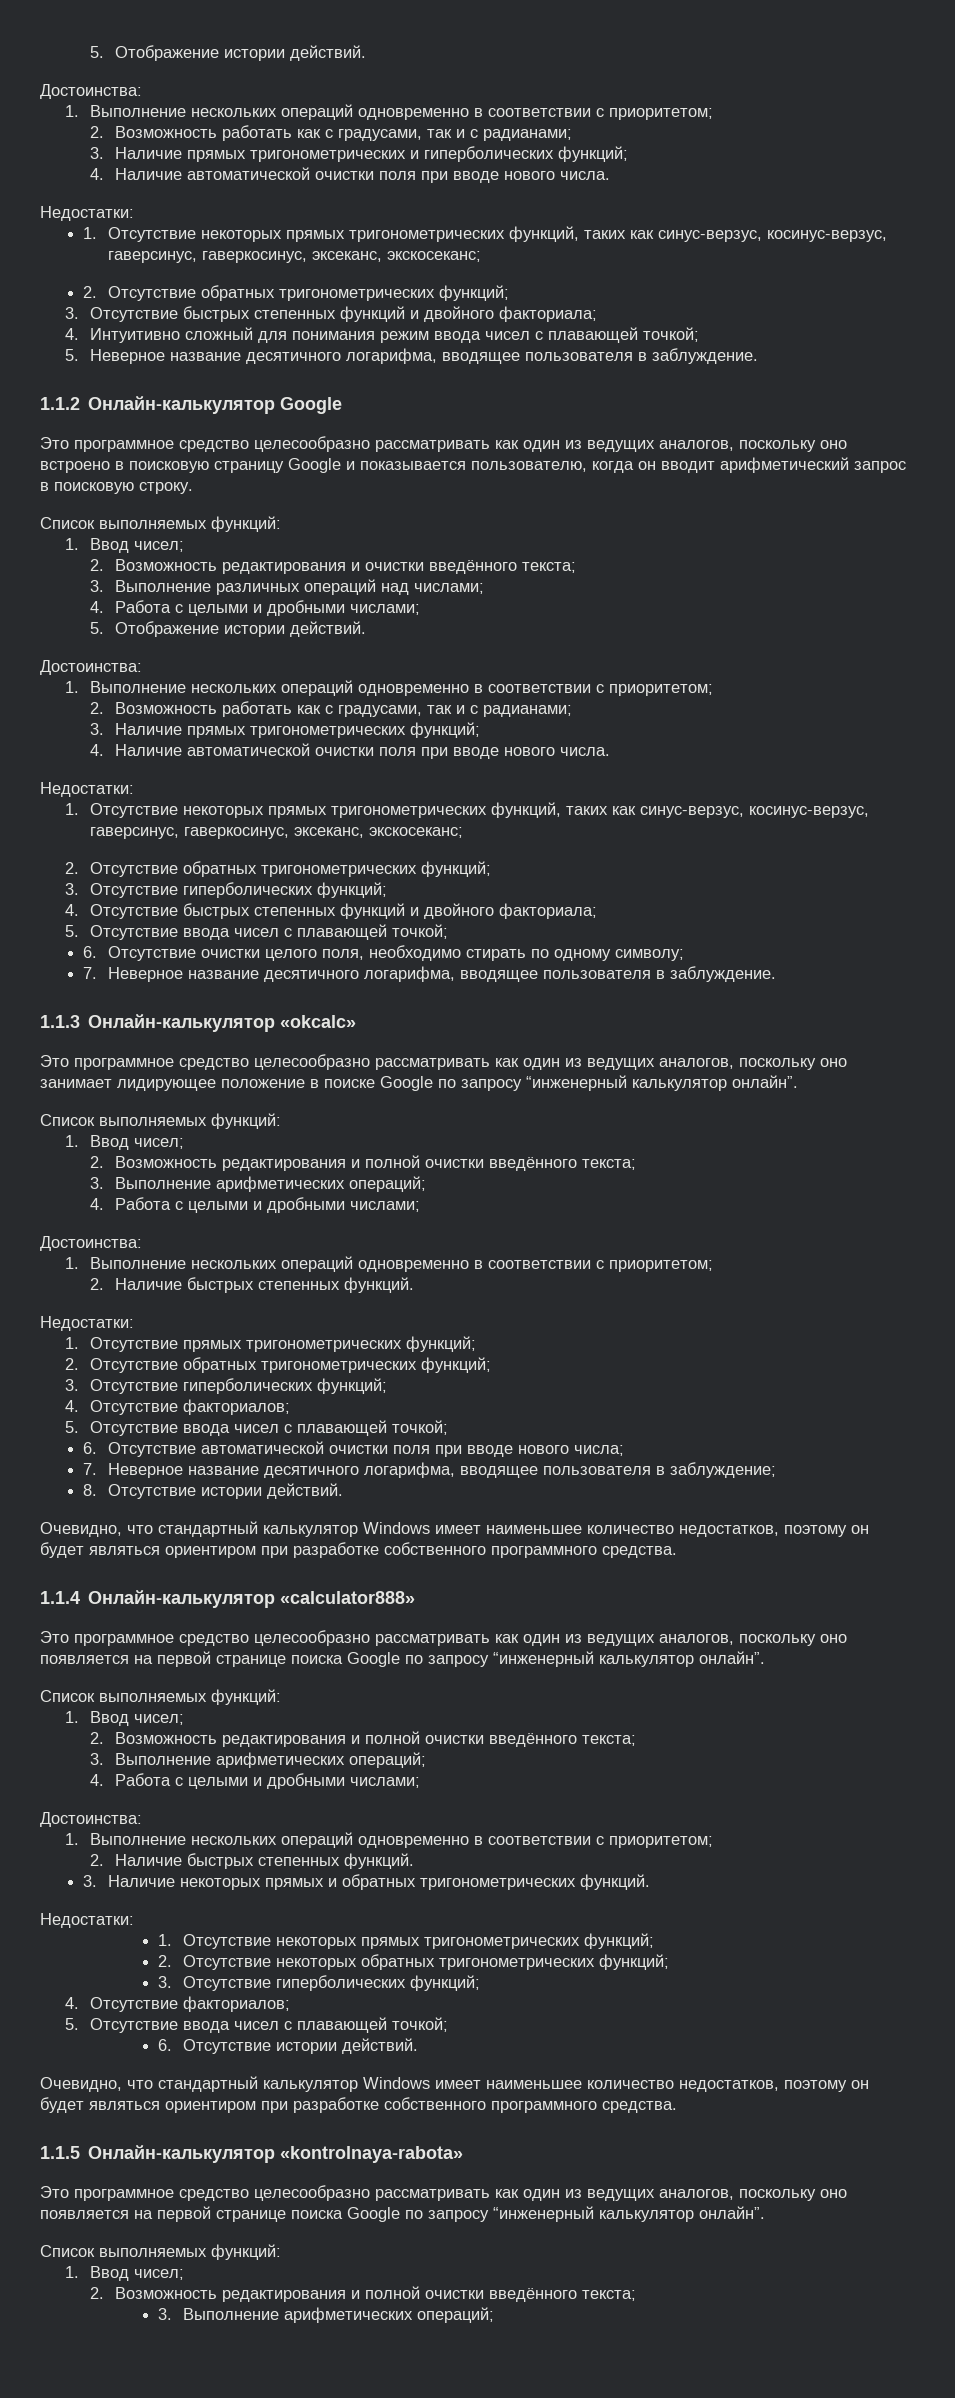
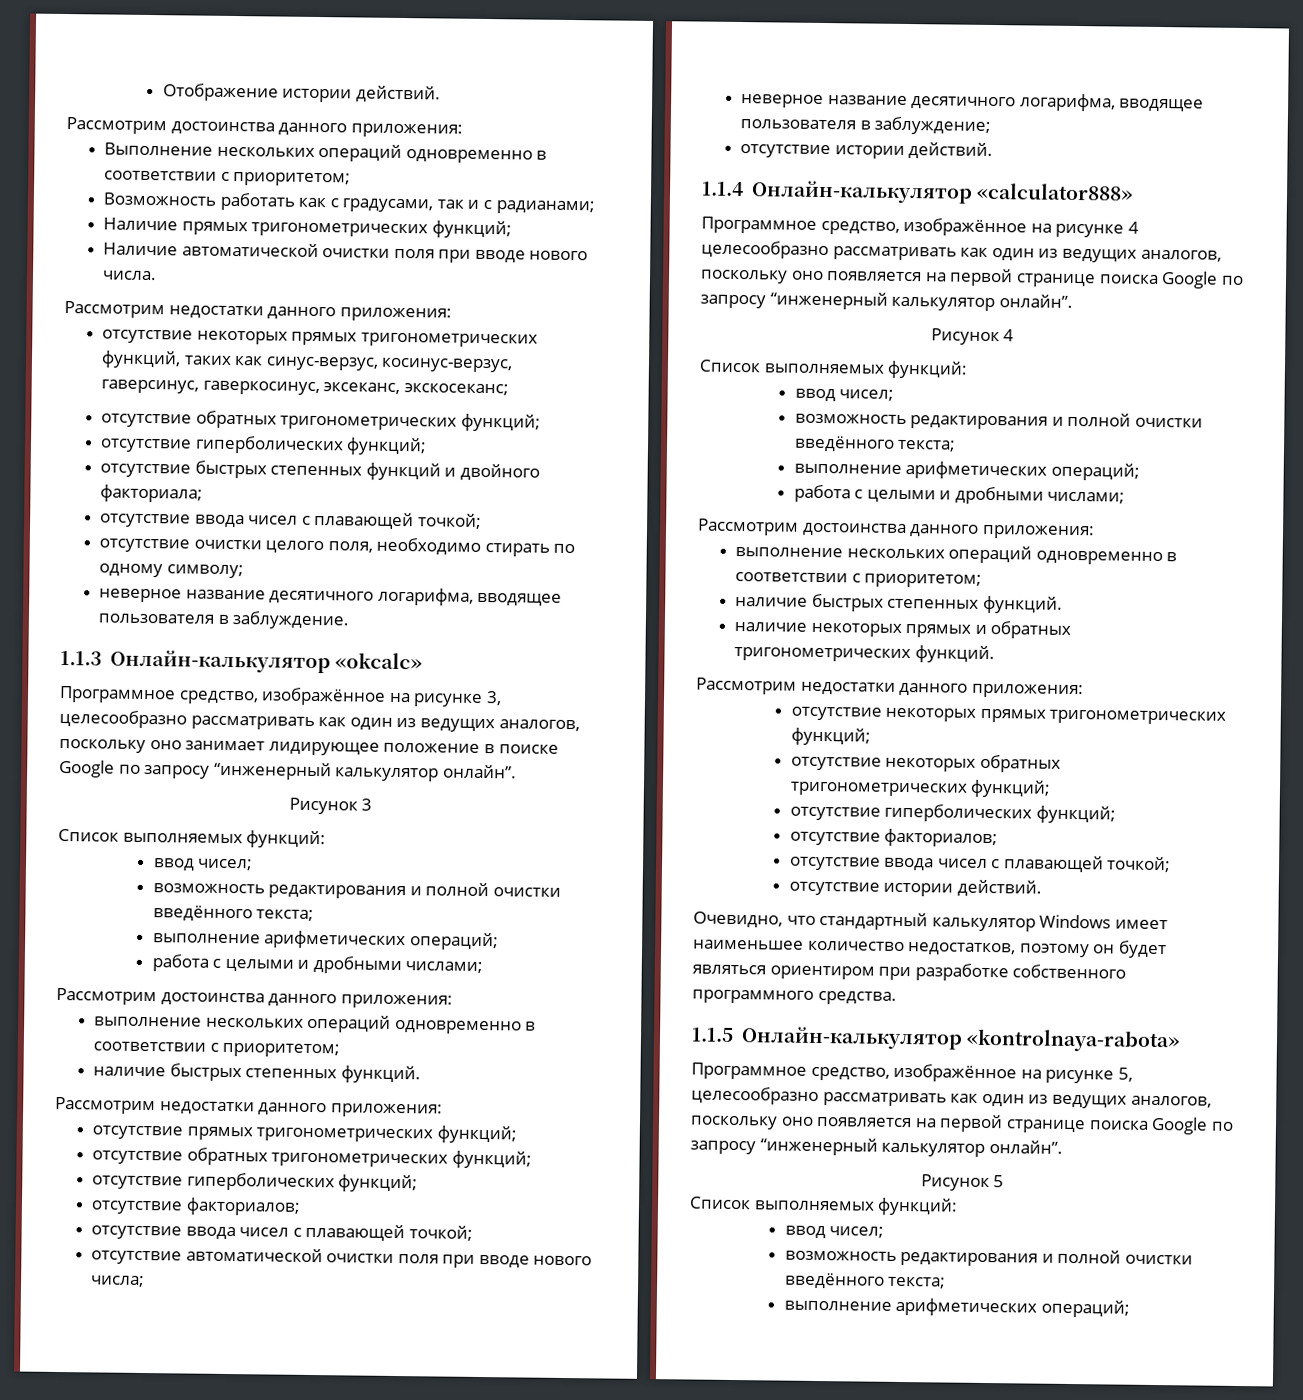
[90,45,367,61] [40,84,142,99] [65,104,714,120] [90,125,573,141] [90,146,629,162] [90,167,611,183] [40,206,134,221] [83,227,197,242] 5. Отображение истории действий. // Достоинства: // 1. Выполнение нескольких операций одновременно в соответствии с приоритетом; // 2. Возможность работать как с градусами, так и с радианами; // 3. Наличие прямых тригонометрических и гиперболических функций; // 4. Наличие автоматической очистки поля при вводе нового числа. // Недостатки: // 1. Отсутствие -> [162,83,441,103] [66,117,463,138] [103,142,548,164] [103,170,352,187] [102,192,595,215] [102,217,512,239] [102,242,589,263] [101,270,157,281] [64,301,452,322] [101,329,193,344] Отображение истории действий. // Рассмотрим достоинства данного приложения: // Выполнение нескольких операций одновременно в соответствии с приоритетом; // Возможность работать как с градусами, так и с радианами; // Наличие прямых тригонометрических функций; // Наличие автоматической очистки поля при вводе нового числа. // Рассмотрим недостатки данного приложения: // отсутствие
[83,285,510,301] [65,306,598,322] [65,327,700,343] [65,348,759,364] [40,396,343,414] [40,436,847,452] [40,457,906,473] [40,482,193,494] [40,516,281,532] [65,538,185,553] [90,559,577,574] [90,579,485,595] [90,600,421,616] [90,621,367,637] [40,660,142,675] [65,680,714,696] [90,701,573,717] [90,722,481,738] [90,743,611,759] [40,782,134,797] [65,802,870,818] [90,827,464,839] [65,861,492,877] [65,882,388,898] [65,903,598,919] [65,924,449,940] [83,946,197,961] 2. Отсутствие обратных тригонометрических функций; // 3. Отсутствие быстрых степенных функций и двойного факториала; // 4. Интуитивно сложный для понимания режим ввода чисел с плавающей точкой; // 5. Неверное название десятичного логарифма, вводящее пользователя в заблуждение. // 1.1.2 Онлайн-калькулятор Google // Это программное средство целесообразно рассматривать как один из ведущих аналогов, поскольку оно встроено в поисковую страницу Google и показывается пользователю, когда он вводит арифметический запрос в поисковую строку. // Список выполняемых функций: // 1. Ввод чисел; // 2. Возможность редактирования и очистки введённого текста; // 3. Выполнение различных операций над числами; // 4. Работа с целыми и дробными числами; // 5. Отображение истории действий. // Достоинства: // 1. Выполнение нескольких операций одновременно в соответствии с приоритетом; // 2. Возможность работать как с градусами, так и с радианами; // 3. Наличие прямых тригонометрических функций; // 4. Наличие автоматической очистки поля при вводе нового числа. // Недостатки: // 1. Отсутствие некоторых прямых тригонометрических функций, таких как синус-верзус, косинус-верзус, гаверсинус, гаверкосинус, эксеканс, экскосеканс; // 2. Отсутствие обратных тригонометрических функций; // 3. Отсутствие гиперболических функций; // 4. Отсутствие быстрых степенных функций и двойного факториала; // 5. Отсутствие ввода чисел с плавающей точкой; // 6. Отсутствие -> [100,410,541,432] [99,435,428,456] [99,460,540,481] [99,484,203,503] [99,511,482,530] [98,538,190,553] отсутствие обратных тригонометрических функций; // отсутствие гиперболических функций; // отсутствие быстрых степенных функций и двойного факториала; // отсутствие ввода чисел с плавающей точкой; // отсутствие
[83,967,184,982] 7. Неверное -> [98,588,182,603] неверное
[40,1055,249,1070] Это программное средство -> [59,685,502,707] Программное средство, изображённое на рисунке 3,
[40,1113,281,1129] [65,1135,185,1150] [90,1155,637,1171] [90,1176,427,1192] [90,1197,421,1213] [40,1236,142,1251] [65,1256,714,1272] [90,1277,415,1293] [40,1316,134,1331] [65,1336,477,1352] [65,1357,492,1373] [65,1378,388,1394] [65,1399,291,1415] [65,1420,449,1436] [83,1442,197,1457] // Список выполняемых функций: // 1. Ввод чисел; // 2. Возможность редактирования и полной очистки введённого текста; // 3. Выполнение арифметических операций; // 4. Работа с целыми и дробными числами; // Достоинства: // 1. Выполнение нескольких операций одновременно в соответствии с приоритетом; // 2. Наличие быстрых степенных функций. // Недостатки: // 1. Отсутствие прямых тригонометрических функций; // 2. Отсутствие обратных тригонометрических функций; // 3. Отсутствие гиперболических функций; // 4. Отсутствие факториалов; // 5. Отсутствие ввода чисел с плавающей точкой; // 6. Отсутствие -> [288,797,373,815] [58,828,327,849] [152,858,254,871] [152,882,561,900] [152,905,315,922] [152,930,499,951] [151,954,484,975] [56,987,453,1009] [93,1014,537,1035] [92,1041,341,1058] [92,1063,421,1084] [55,1096,443,1118] [91,1125,517,1144] [91,1147,532,1169] [91,1172,419,1193] [90,1197,301,1216] [90,1223,473,1242] [90,1250,182,1265] // Рисунок 3 // Список выполняемых функций: // ввод чисел; // возможность редактирования и полной очистки введённого текста; // выполнение арифметических операций; // работа с целыми и дробными числами; // Рассмотрим достоинства данного приложения: // выполнение нескольких операций одновременно в соответствии с приоритетом; // наличие быстрых степенных функций. // Рассмотрим недостатки данного приложения: // отсутствие прямых тригонометрических функций; // отсутствие обратных тригонометрических функций; // отсутствие гиперболических функций; // отсутствие факториалов; // отсутствие ввода чисел с плавающей точкой; // отсутствие
[83,1463,184,1478] 7. Неверное -> [740,94,824,108] неверное
[83,1483,344,1499] [40,1521,869,1537] [40,1542,677,1558] [40,1590,416,1608] [40,1631,249,1646] 8. Отсутствие истории действий. // Очевидно, что стандартный калькулятор Windows имеет наименьшее количество недостатков, поэтому он будет являться ориентиром при разработке собственного программного средства. // 1.1.4 Онлайн-калькулятор «calculator888» // Это программное средство -> [739,142,994,160] [701,180,1133,204] [701,216,1139,238] отсутствие истории действий. // 1.1.4 Онлайн-калькулятор «calculator888» // Программное средство, изображённое на рисунке 4
[40,1689,281,1705] [65,1711,185,1726] [90,1731,637,1747] [90,1752,427,1768] [90,1773,421,1789] [40,1812,142,1827] [65,1832,714,1848] [90,1853,415,1869] [83,1875,176,1887] // Список выполняемых функций: // 1. Ввод чисел; // 2. Возможность редактирования и полной очистки введённого текста; // 3. Выполнение арифметических операций; // 4. Работа с целыми и дробными числами; // Достоинства: // 1. Выполнение нескольких операций одновременно в соответствии с приоритетом; // 2. Наличие быстрых степенных функций. // 3. Наличие -> [930,328,1015,346] [699,359,969,379] [794,388,895,402] [794,412,1203,430] [793,435,957,452] [793,461,1140,481] [793,484,1126,505] [697,518,1095,540] [734,545,1178,566] [734,571,983,588] [734,593,1063,614] [733,621,807,632] // Рисунок 4 // Список выполняемых функций: // ввод чисел; // возможность редактирования и полной очистки введённого текста; // выполнение арифметических операций; // работа с целыми и дробными числами; // Рассмотрим достоинства данного приложения: // выполнение нескольких операций одновременно в соответствии с приоритетом; // наличие быстрых степенных функций. // наличие
[40,1913,134,1928] [158,1934,272,1949] Недостатки: // 1. Отсутствие -> [696,677,1084,699] [790,706,882,721] Рассмотрим недостатки данного приложения: // отсутствие
[158,1955,272,1970] 2. Отсутствие -> [790,756,882,771] отсутствие
[158,1975,481,1991] [65,1996,291,2012] [65,2017,449,2033] [158,2039,272,2054] 3. Отсутствие гиперболических функций; // 4. Отсутствие факториалов; // 5. Отсутствие ввода чисел с плавающей точкой; // 6. Отсутствие -> [789,803,1116,824] [789,828,999,848] [788,855,1172,873] [788,881,880,896] отсутствие гиперболических функций; // отсутствие факториалов; // отсутствие ввода чисел с плавающей точкой; // отсутствие
[40,2186,249,2201] Это программное средство -> [691,1062,1133,1084] Программное средство, изображённое на рисунке 5,
[40,2244,281,2260] [65,2266,185,2281] [90,2286,637,2302] [158,2308,280,2320] // Список выполняемых функций: // 1. Ввод чисел; // 2. Возможность редактирования и полной очистки введённого текста; // 3. Выполнение -> [920,1174,1005,1192] [689,1196,959,1216] [784,1225,885,1239] [784,1249,1193,1267] [784,1272,947,1289] [783,1300,892,1311] // Рисунок 5 // Список выполняемых функций: // ввод чисел; // возможность редактирования и полной очистки введённого текста; // выполнение

